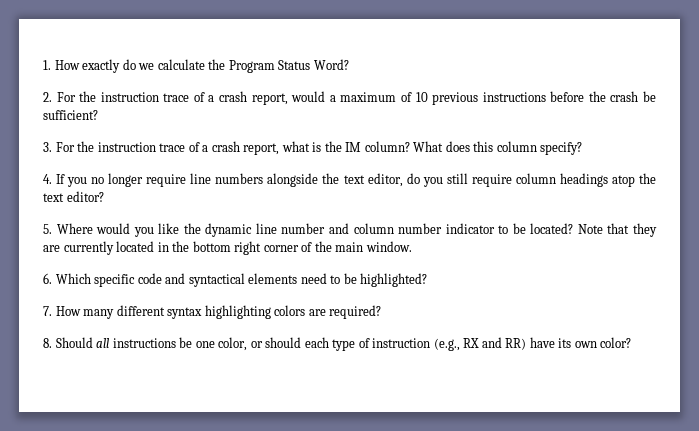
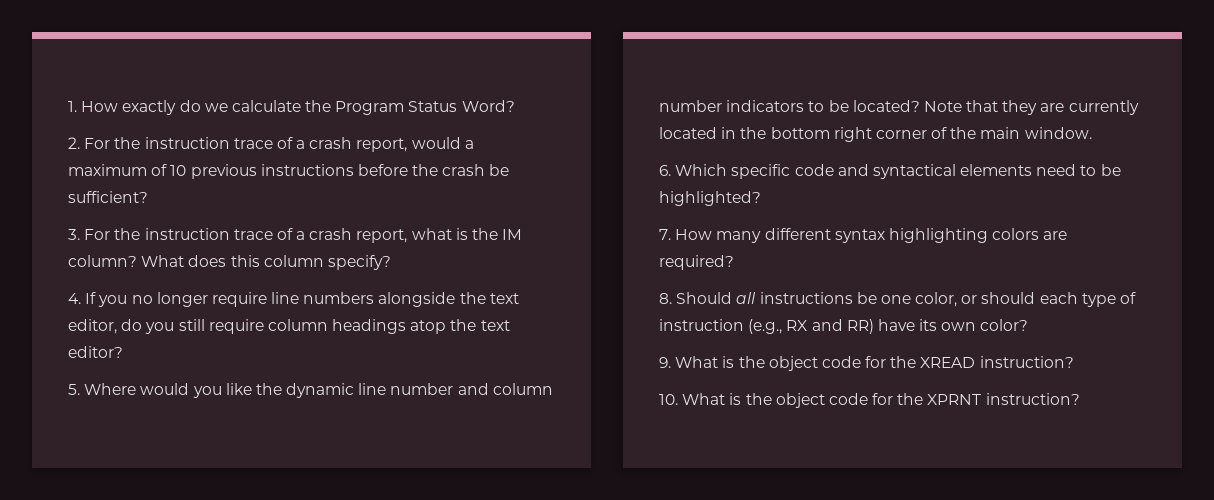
[445,223,495,234] indicator -> [726,100,805,112] indicators
(632, 342) none -> [659,356,1074,371] [659,393,1080,408] // 9. What is the object code for the XREAD instruction? // 10. What is the object code for the XPRNT instruction?

